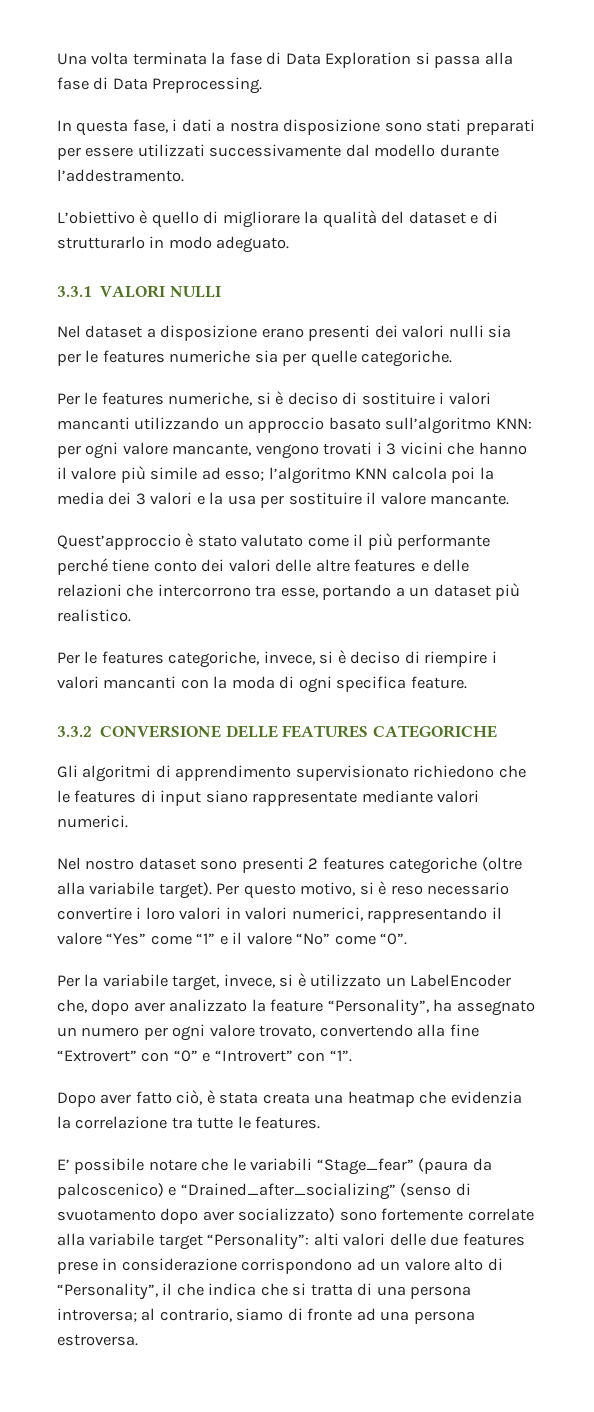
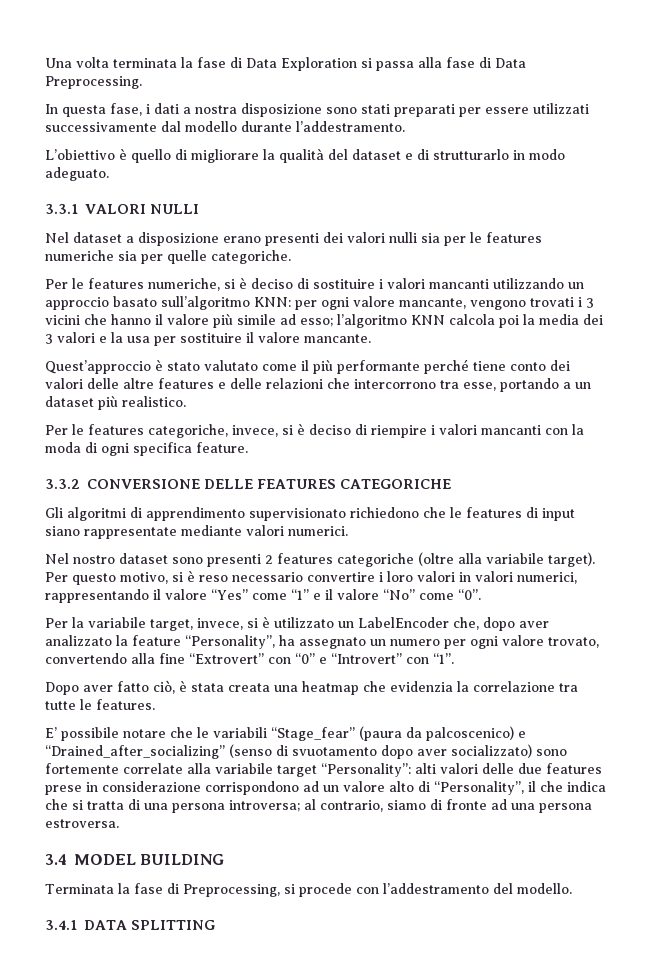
(138, 1340) none -> [45,854,225,865] [45,883,572,897] [45,920,216,930] // 3.4 MODEL BUILDING // Terminata la fase di Preprocessing, si procede con l’addestramento del modello. // 3.4.1 DATA SPLITTING

